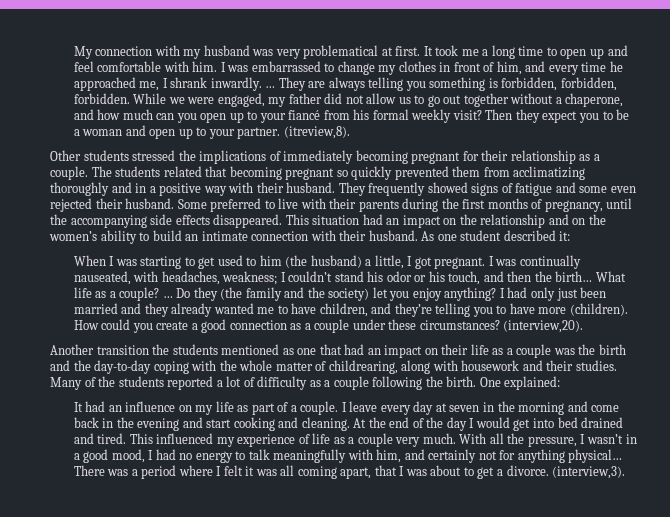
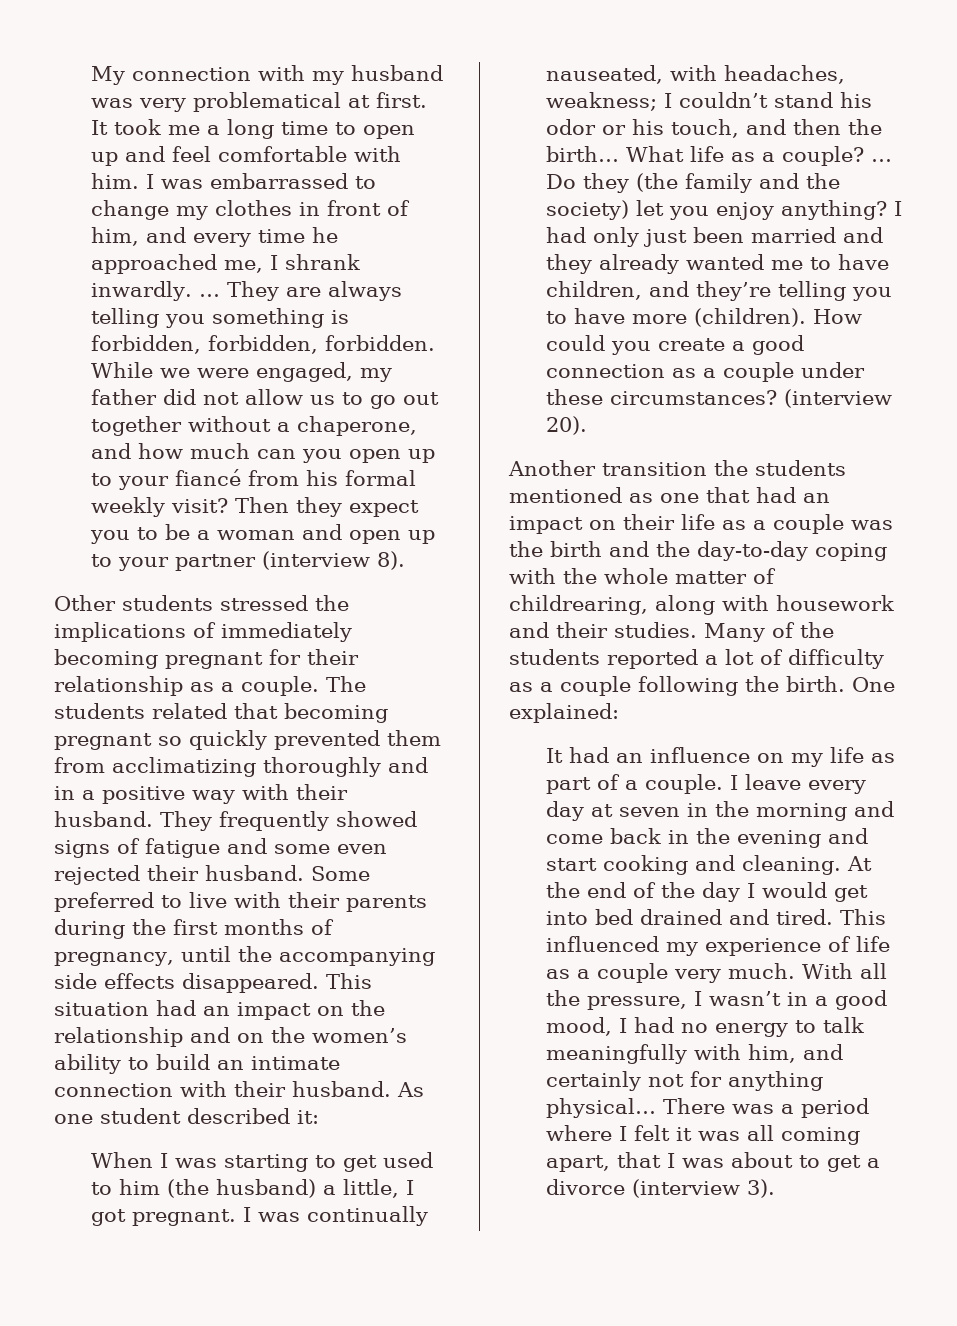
[237,126,350,139] partner. (itreview,8). -> [175,551,406,571] partner (interview 8).
[503,320,584,333] (interview,20). -> [784,389,893,408] [546,416,588,435] (interview 20).
[506,465,626,479] divorce. (interview,3). -> [546,1179,776,1198] divorce (interview 3).

